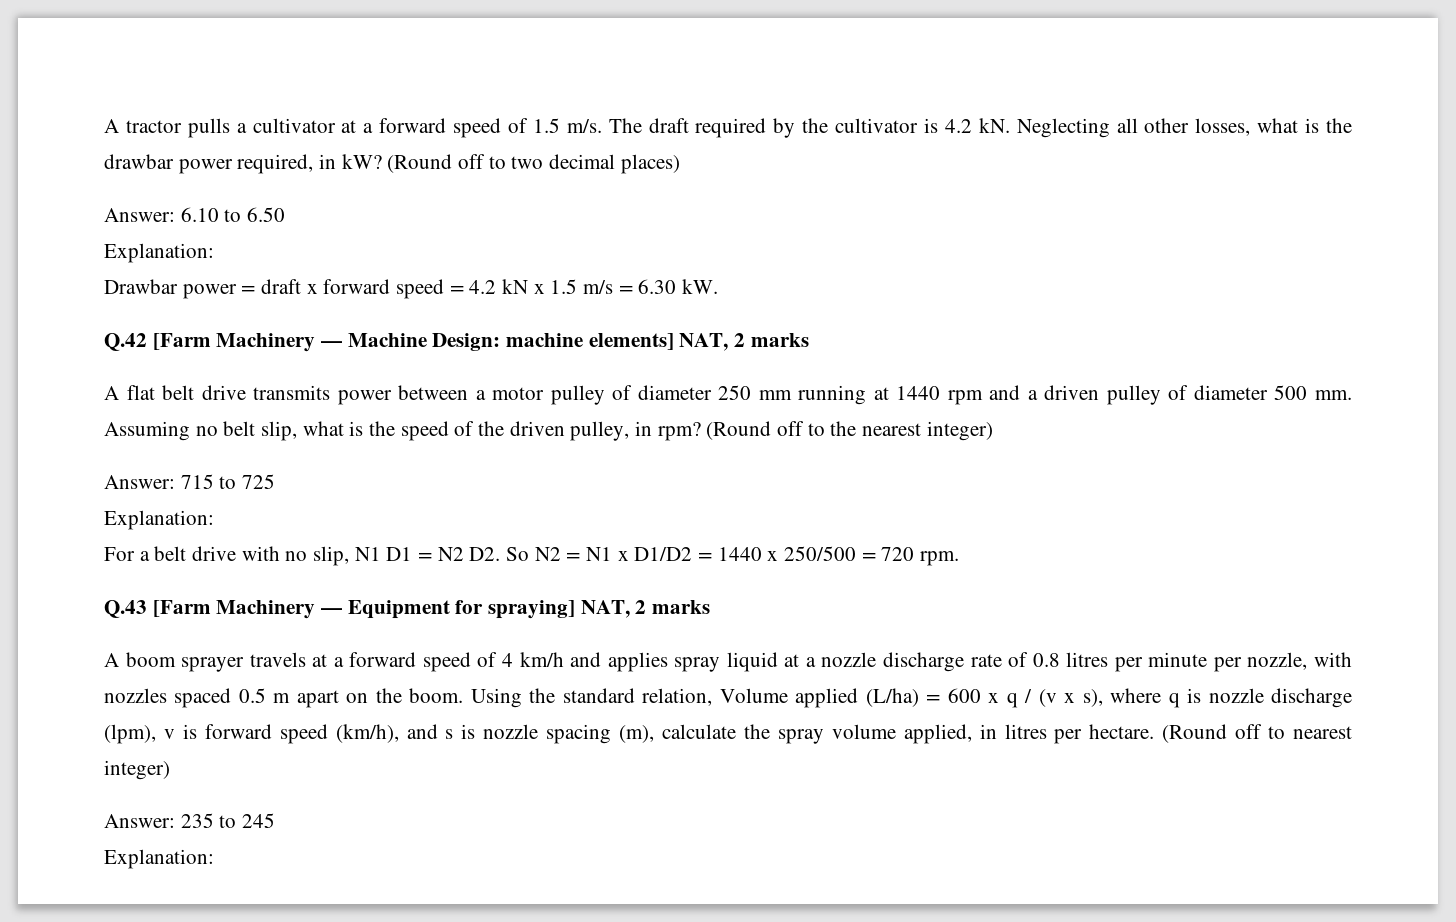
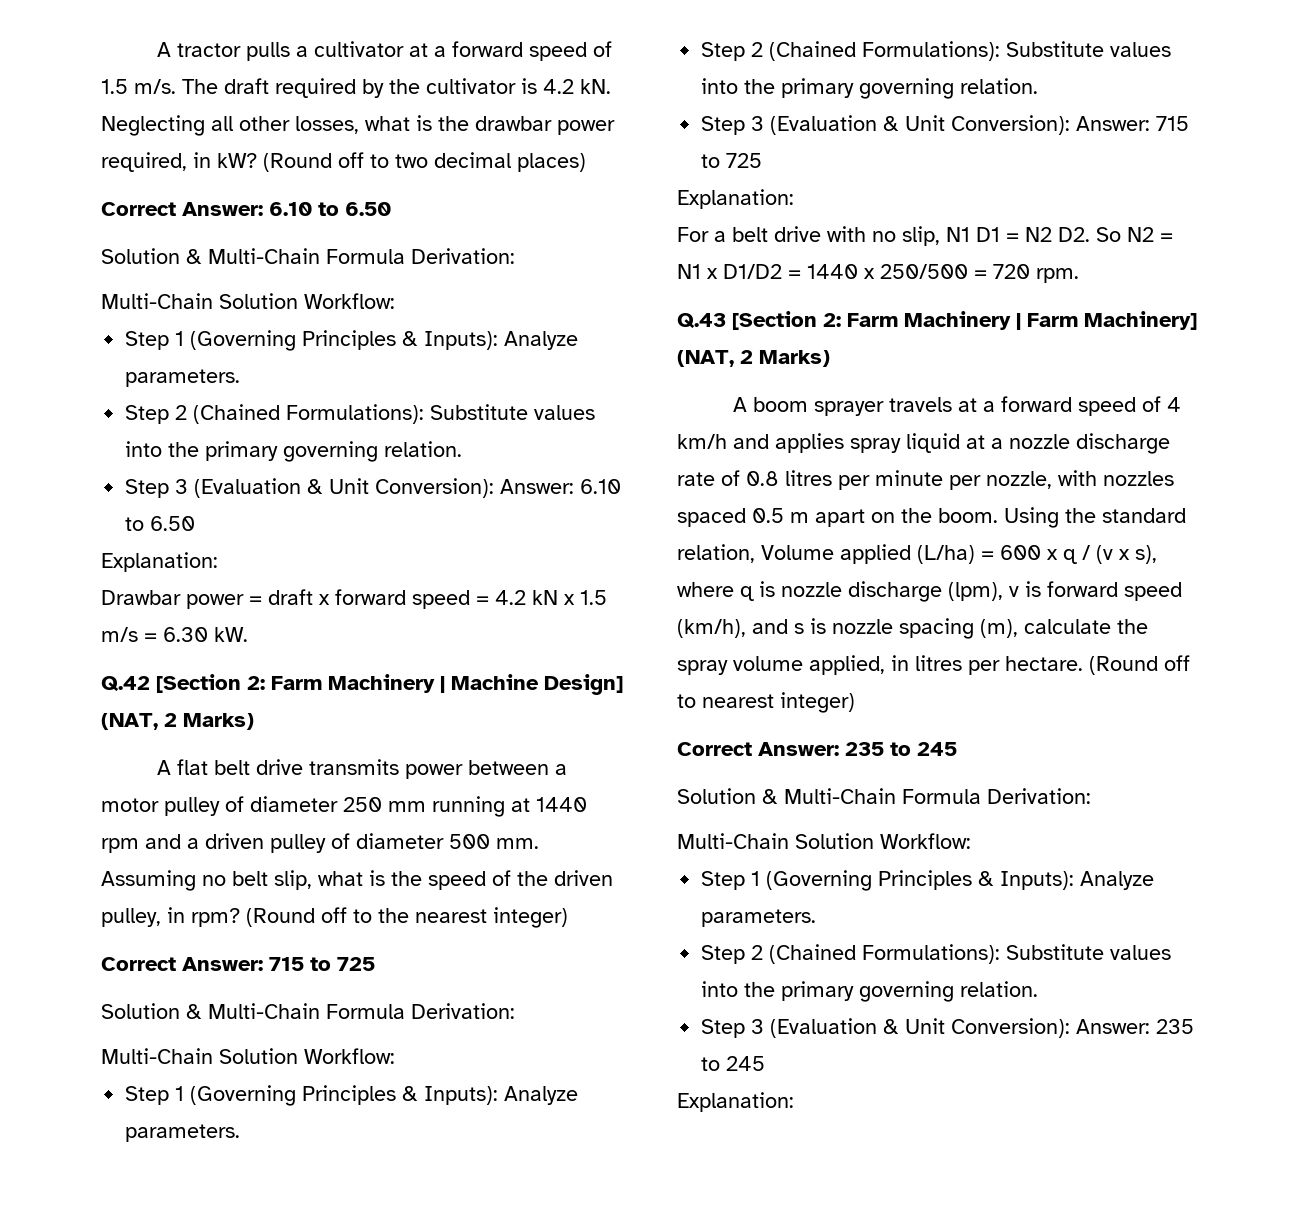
(680, 164) none -> [101,202,391,216] [101,248,515,264] [101,293,395,309] [125,330,579,351] [125,369,241,387] [125,404,596,424] [125,441,463,462] [125,478,495,498] Correct Answer: 6.10 to 6.50 // Solution & Multi-Chain Formula Derivation: // Multi-Chain Solution Workflow: // Step 1 (Governing Principles & Inputs): Analyze parameters. // Step 2 (Chained Formulations): Substitute values into the primary governing relation. // Step 3 (Evaluation & Unit Conversion):
[152,333,809,352] [Farm Machinery — Machine Design: machine elements] NAT, 2 marks -> [156,674,623,695] [101,713,254,730] [Section 2: Farm Machinery | Machine Design] (NAT, 2 Marks)
(993, 431) none -> [101,957,375,971] [101,1003,515,1019] [101,1048,395,1064] [125,1085,579,1106] [125,1124,241,1142] [701,41,1172,61] [701,78,1039,99] [701,115,1071,135] Correct Answer: 715 to 725 // Solution & Multi-Chain Formula Derivation: // Multi-Chain Solution Workflow: // Step 1 (Governing Principles & Inputs): Analyze parameters. // Step 2 (Chained Formulations): Substitute values into the primary governing relation. // Step 3 (Evaluation & Unit Conversion):
[152,600,711,619] [Farm Machinery — Equipment for spraying] NAT, 2 marks -> [732,311,1197,330] [677,350,830,367] [Section 2: Farm Machinery | Farm Machinery] (NAT, 2 Marks)
(170, 770) none -> [677,742,957,756] [677,788,1091,804] [677,833,971,849] [701,870,1155,891] [701,909,817,927] [701,944,1172,964] [701,981,1039,1002] [701,1018,1071,1038] Correct Answer: 235 to 245 // Solution & Multi-Chain Formula Derivation: // Multi-Chain Solution Workflow: // Step 1 (Governing Principles & Inputs): Analyze parameters. // Step 2 (Chained Formulations): Substitute values into the primary governing relation. // Step 3 (Evaluation & Unit Conversion):

